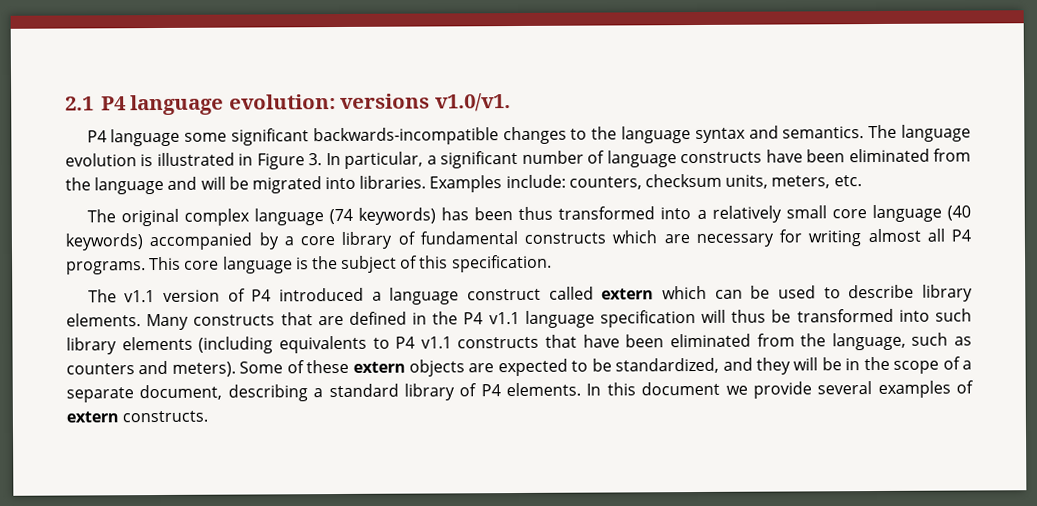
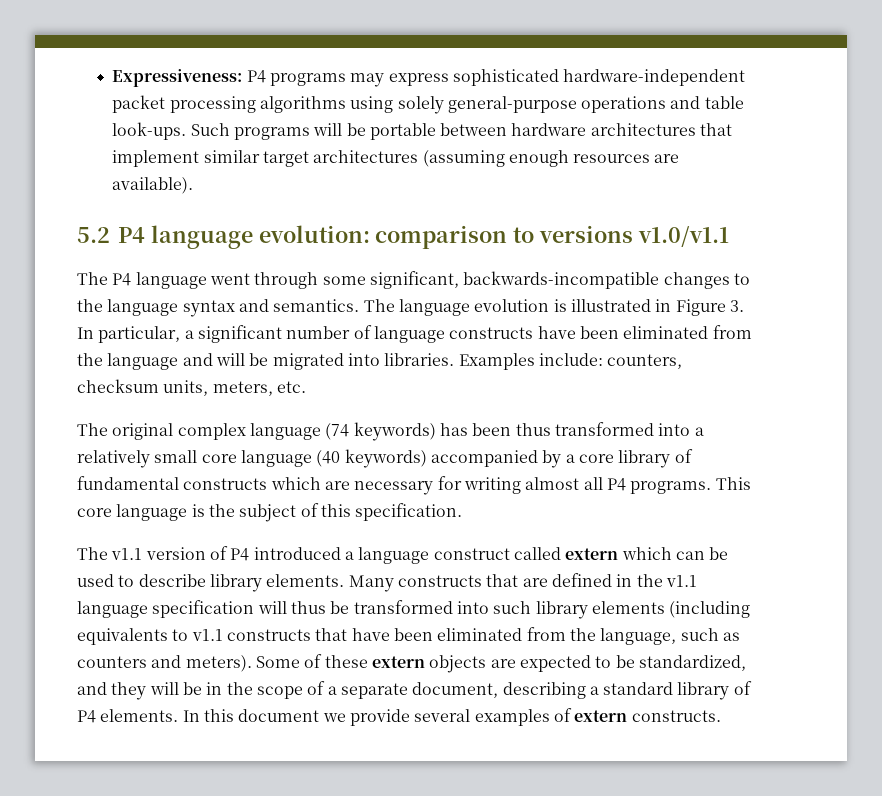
[65,93,511,116] [86,128,309,147] 2.1 P4 language evolution: versions v1.0/v1. // P4 language some significant -> [112,69,746,87] [112,95,744,114] [112,122,733,140] [112,150,680,167] [112,177,194,194] [77,225,729,249] [77,271,459,289] Expressiveness: P4 programs may express sophisticated hardware-independent packet processing algorithms using solely general-purpose operations and table look-ups. Such programs will be portable between hardware architectures that implement similar target architectures (assuming enough resources are available). // 5.2 P4 language evolution: comparison to versions v1.0/v1.1 // The P4 language went through some significant,
[463,312,484,325] P4 -> (663, 580) none
[395,336,416,349] P4 -> (189, 635) none

